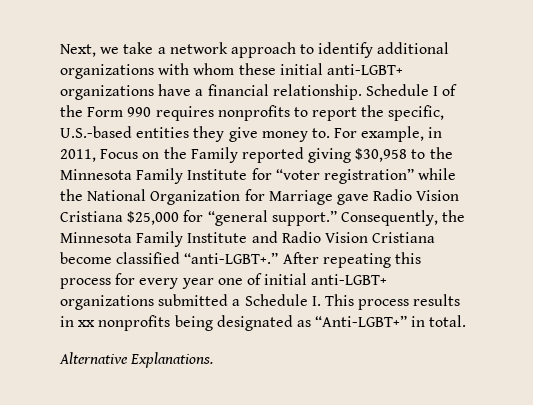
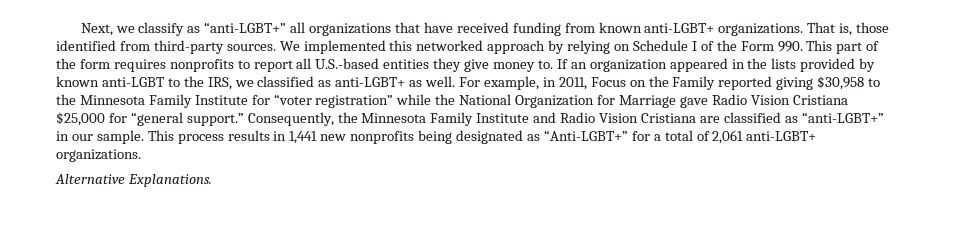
[123,42,450,58] [60,63,403,79] [60,84,362,100] take a network approach to identify additional organizations with whom these initial anti-LGBT+ organizations have a financial relationship. -> [138,22,890,36] [56,40,631,54] classify as “anti-LGBT+” all organizations that have received funding from known anti-LGBT+ organizations. That is, those identified from third-party sources. We implemented this networked approach by relying on
[127,107,152,117] 990 -> [777,40,880,54] [56,58,110,69] 990. This part of the form
[361,105,445,121] the specific, -> [296,58,312,69] all
(330, 133) none -> [556,58,876,72] [56,76,456,90] If an organization appeared in the lists provided by known anti-LGBT to the IRS, we classified as anti-LGBT+ as well.
[60,252,421,268] [60,273,388,289] [60,294,321,310] become classified “anti-LGBT+.” After repeating this process for every year one of initial anti-LGBT+ organizations submitted a Schedule I. -> [699,112,884,123] [56,130,144,144] are classified as “anti-LGBT+” in our sample.
[78,320,96,327] xx -> [289,131,347,144] 1,441 new
[411,315,467,327] in total. -> [631,130,817,144] [56,149,141,162] for a total of 2,061 anti-LGBT+ organizations.

